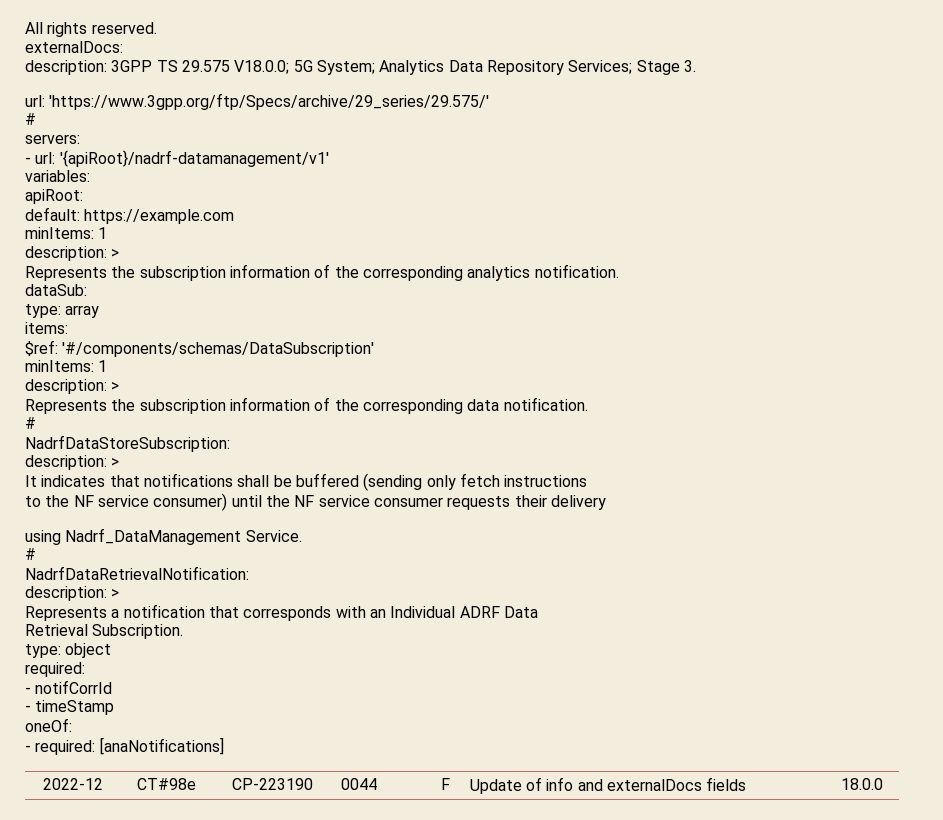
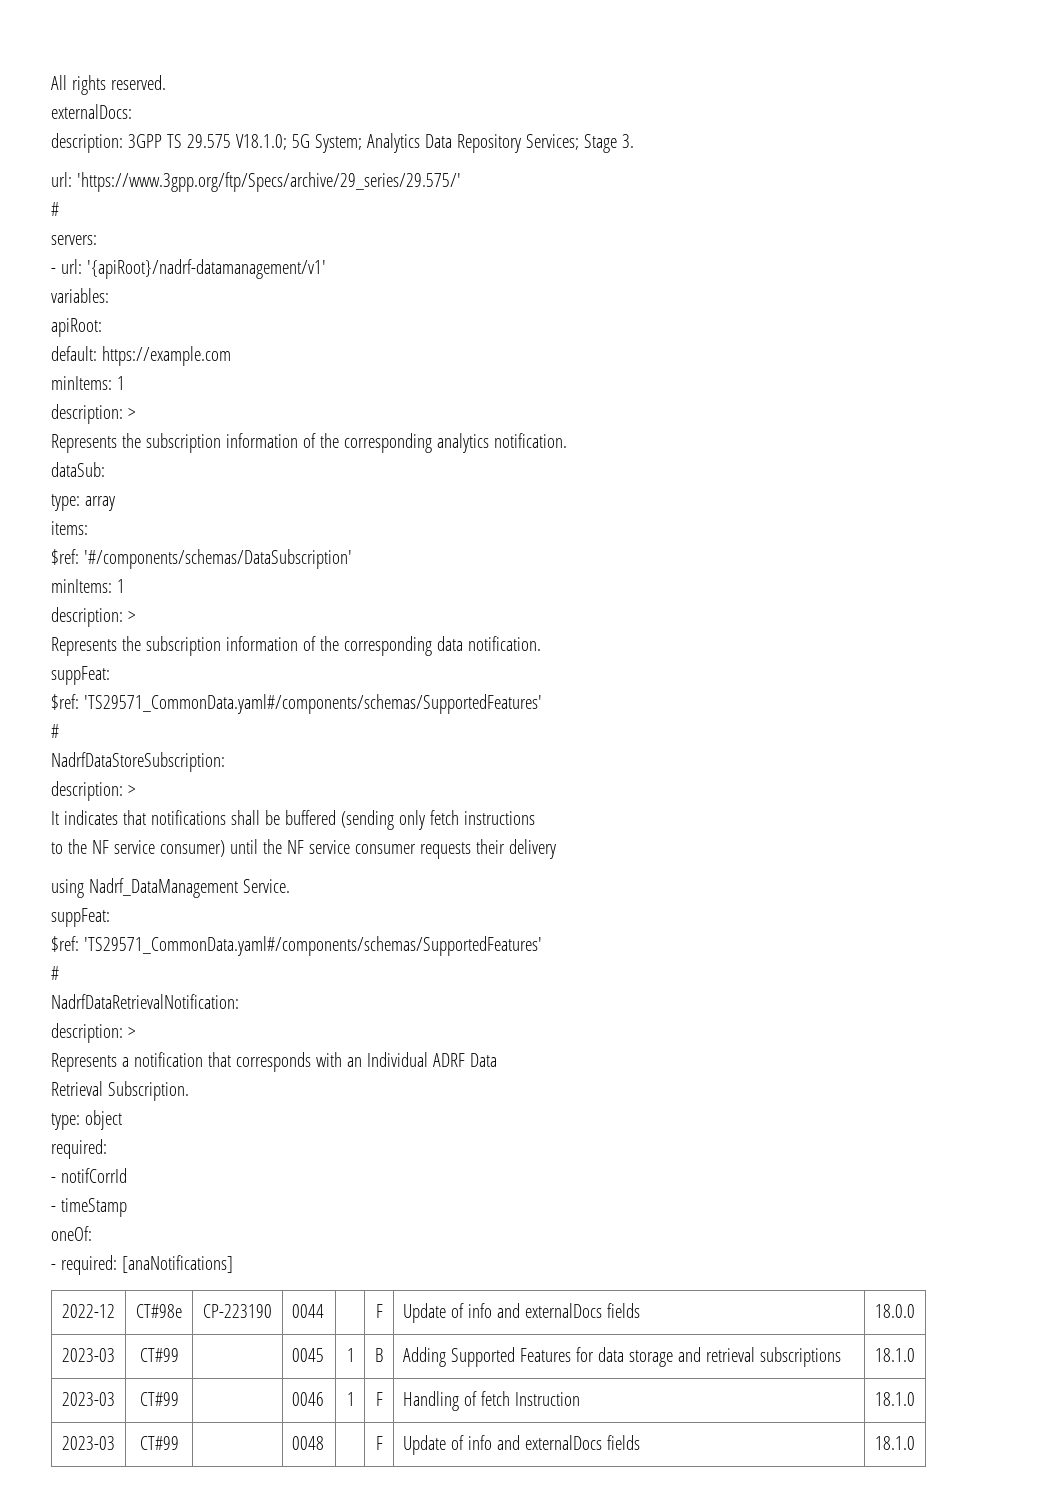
[234,60,290,74] V18.0.0; -> [235,134,287,150] V18.1.0;
(588, 404) none -> [51,666,110,685] [51,694,542,714] // suppFeat: // $ref: 'TS29571_CommonData.yaml#/components/schemas/SupportedFeatures'
(302, 536) none -> [51,908,110,927] [51,936,542,956] // suppFeat: // $ref: 'TS29571_CommonData.yaml#/components/schemas/SupportedFeatures'
(883, 784) none -> [62,1348,115,1362] [139,1348,179,1362] [292,1348,325,1362] [346,1348,355,1362] [375,1348,383,1362] [403,1347,841,1367] [875,1348,915,1362] [62,1392,115,1406] [139,1392,179,1406] [292,1392,325,1406] [346,1392,355,1406] [375,1392,383,1406] [403,1391,581,1411] [875,1392,915,1406] [62,1436,115,1450] [139,1436,179,1450] [292,1436,325,1450] [375,1436,383,1450] [403,1435,640,1455] [875,1436,915,1450] // 2023-03 | CT#99 | | 0045 | 1 | B | Adding Supported Features for data storage and retrieval subscriptions | 18.1.0 // 2023-03 | CT#99 | | 0046 | 1 | F | Handling of fetch Instruction | 18.1.0 // 2023-03 | CT#99 | | 0048 | | F | Update of info and externalDocs fields | 18.1.0

